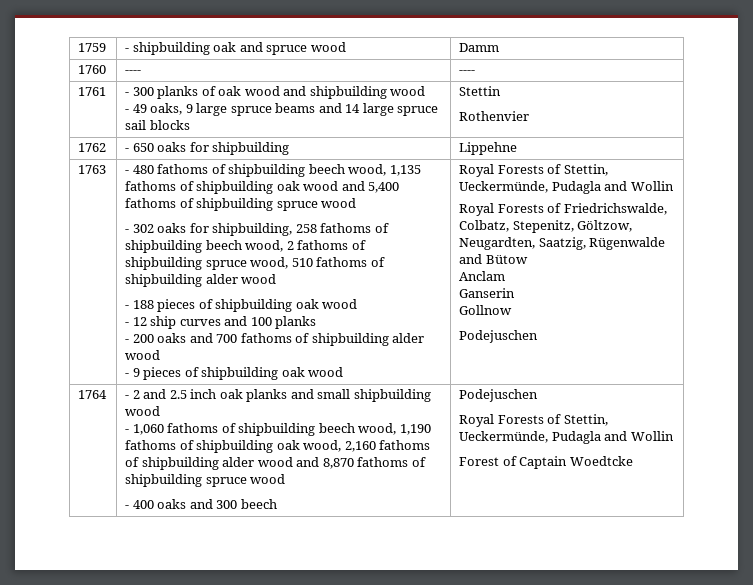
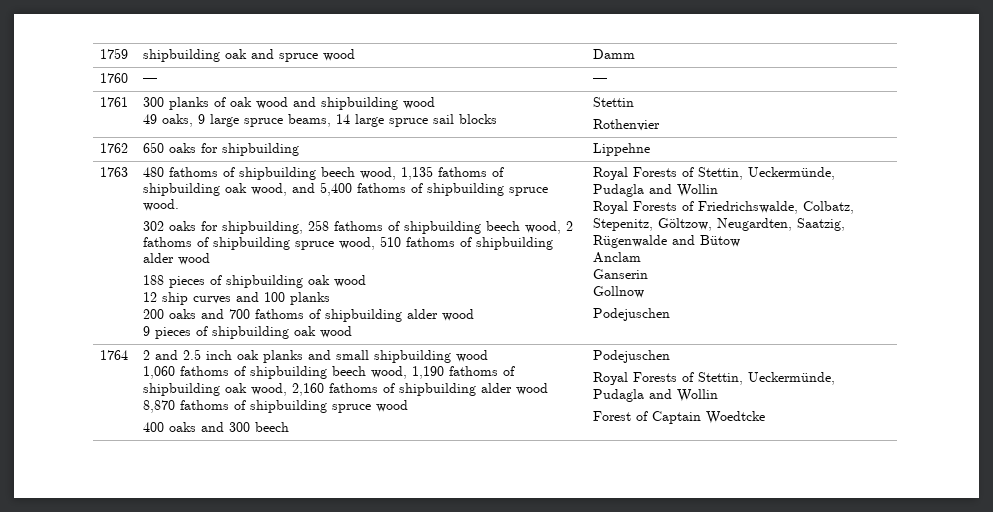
[125,48,130,52] - -> (129, 53) none
[125,70,142,74] [459,70,476,74] ---- | ---- -> [143,78,158,83] [593,78,608,83] — | —
[125,92,130,96] - -> (129, 102) none
[125,109,130,113] - -> (436, 103) none
[275,103,342,113] beams and -> [288,114,332,127] beams,
[125,148,130,152] - -> (129, 148) none
[125,170,130,174] - -> (129, 172) none
[303,181,339,191] wood -> [251,183,288,196] wood,
[321,198,357,208] [125,229,130,233] wood // - -> [143,199,180,211] wood. //
[125,305,130,309] - -> (211, 259) none
[125,322,130,326] - -> (367, 281) none
[125,339,130,343] - -> (331, 298) none
[125,373,130,377] - -> (475, 315) none
[125,395,130,399] - -> (129, 355) none
[125,429,130,433] - -> (489, 356) none
[296,457,320,467] and -> (549, 389) none
[125,505,130,509] - -> (409, 406) none

